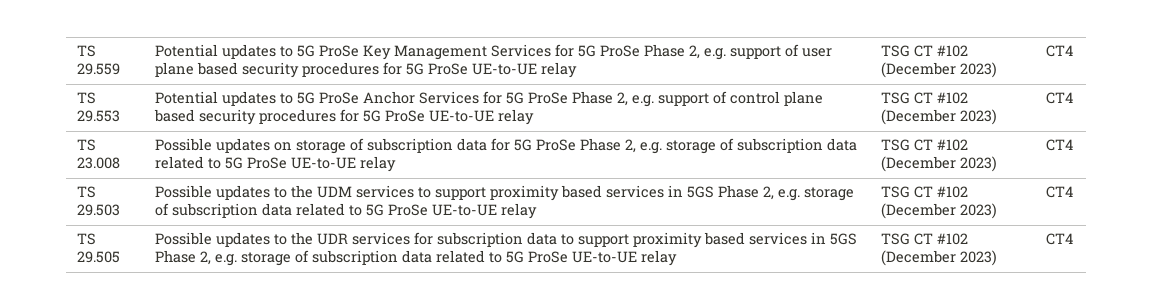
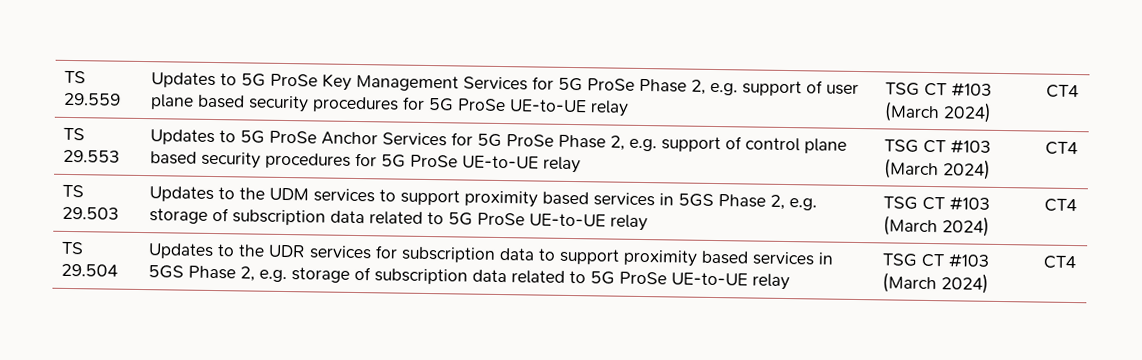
[155,44,277,59] Potential updates -> [150,72,216,89] Updates
[937,45,969,57] [881,62,998,78] #102 (December 2023) -> [950,82,992,97] [883,101,992,123] #103 (March 2024)
[155,91,277,106] Potential updates -> [149,129,215,146] Updates
[937,92,969,104] [881,109,998,125] [1046,92,1074,104] [77,139,97,151] [77,157,121,169] [155,138,858,154] [155,156,397,172] [881,139,969,151] [881,156,998,172] #102 (December 2023) | CT4 // TS 23.008 | Possible updates on storage of subscription data for 5G ProSe Phase 2, e.g. storage of subscription data related to 5G ProSe UE-to-UE relay | TSG CT #102 (December 2023) -> [949,139,991,154] [883,158,991,180] #103 (March 2024)
[155,185,271,200] Possible updates -> [148,186,214,203] Updates
[937,186,969,198] [881,203,998,219] [1046,186,1074,198] [77,233,97,245] [77,251,121,263] [155,232,271,247] #102 (December 2023) | CT4 // TS 29.505 | Possible updates -> [948,196,990,211] [882,215,990,237] [1043,198,1077,213] [60,241,84,255] [60,263,118,277] [147,243,214,260] #103 (March 2024) | CT4 // TS 29.504 | Updates
[937,233,969,245] [881,250,998,266] #102 (December 2023) -> [947,253,990,268] [881,272,989,294] #103 (March 2024)

